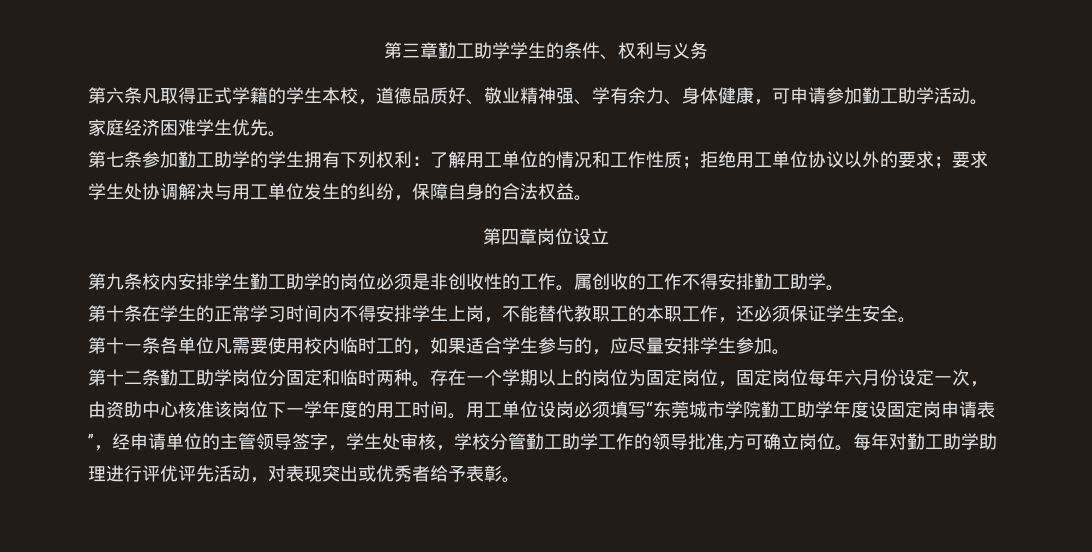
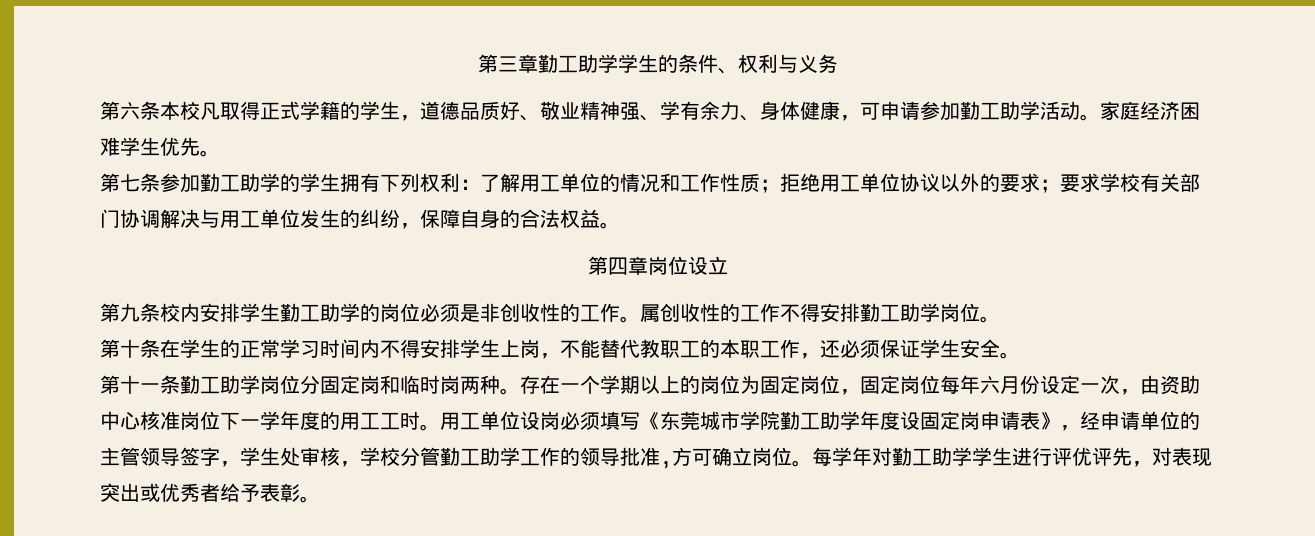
(142, 95) none -> [160,101,200,120] 本校
[322,87,358,104] 本校 -> (400, 110) none
[106,183,142,200] 生处 -> [1120,173,1200,192] [100,209,120,228] 校有关部门
(628, 281) none -> [700,303,720,322] 性
(826, 281) none -> [940,303,980,322] 岗位
[160,337,790,355] [88,369,160,386] 各单位凡需要使用校内临时工的，如果适合学生参与的，应尽量安排学生参加。 // 第十二条 -> (180, 384) none
[322,369,376,386] 和临时 -> [360,375,460,394] 岗和临时岗
[214,401,232,418] 该 -> (180, 420) none
[412,401,448,418] 时间 -> [380,411,420,430] 工时
[646,401,653,416] “ -> [640,412,660,430] 《
[88,434,94,448] ” -> [1040,412,1060,430] 》
(871, 441) none -> [832,447,852,466] 学
[979,433,997,450] [88,466,106,482] 助理 -> [972,447,1012,466] 学生
[214,465,250,482] 活动 -> (1132, 456) none

